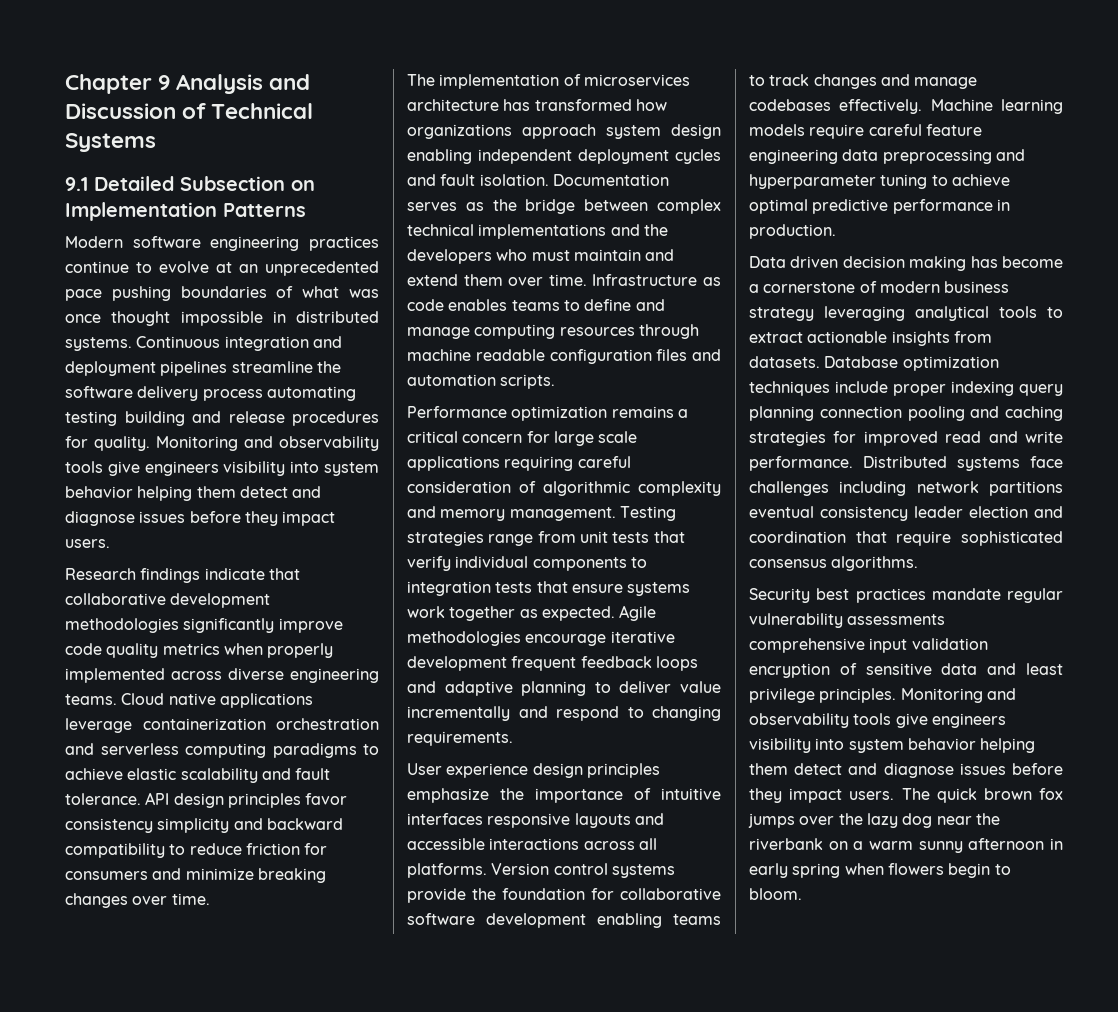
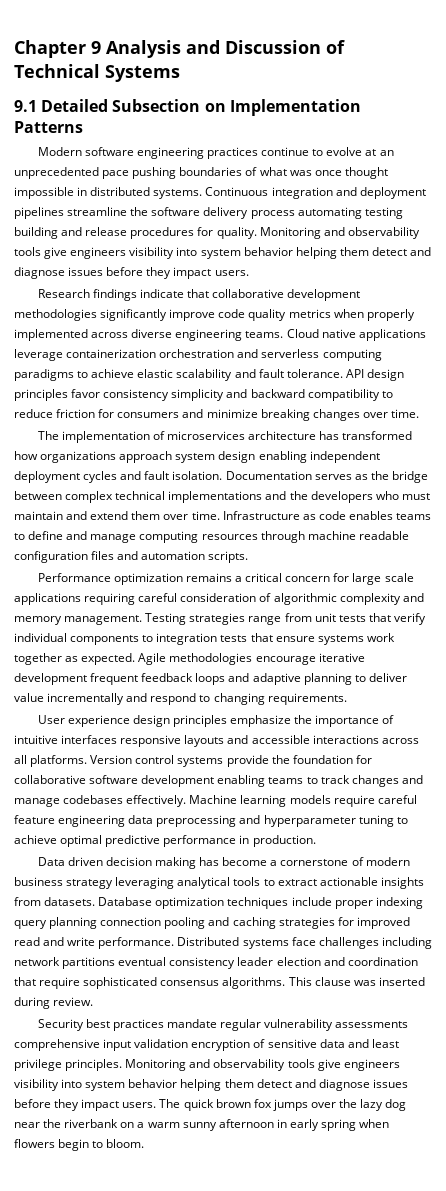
(919, 563) none -> [288,977,425,986] [14,997,94,1009] This clause was inserted during review.

